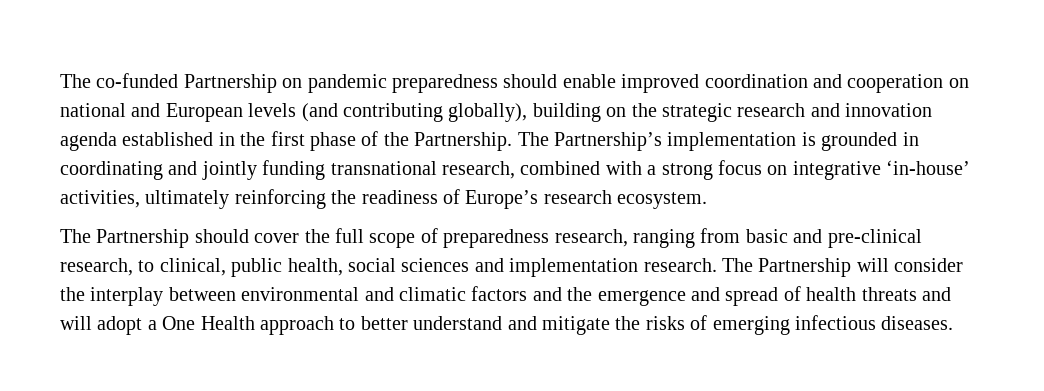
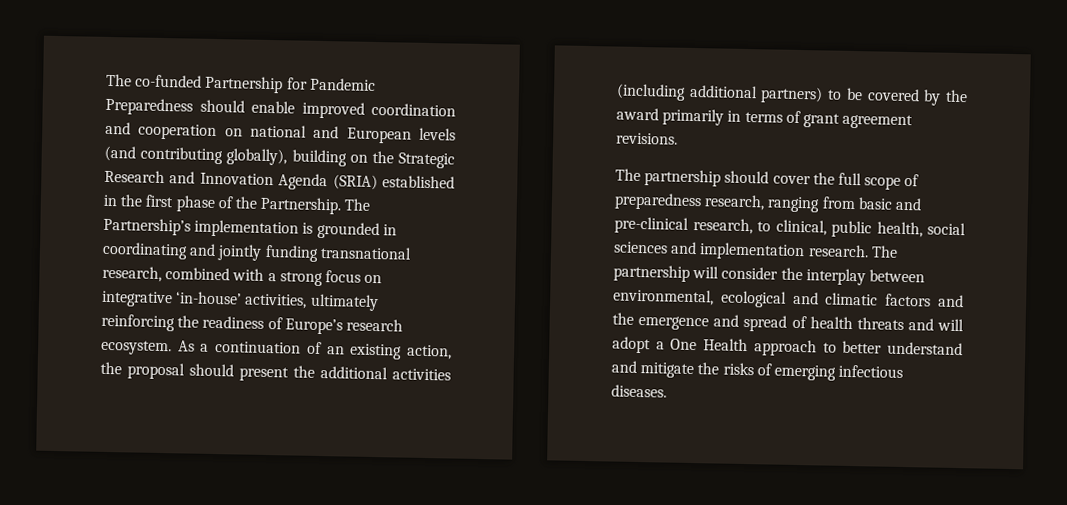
[282,74,498,93] on pandemic preparedness -> [286,77,376,91] [105,97,193,116] for Pandemic Preparedness
[661,103,933,122] [60,132,117,151] strategic research and innovation agenda -> [398,152,455,169] [104,169,378,191] Strategic Research and Innovation Agenda (SRIA)
[60,229,190,248] // The Partnership -> [177,340,452,360] [100,361,451,382] [616,83,968,106] [616,107,914,130] [616,132,678,145] [615,168,722,187] As a continuation of an existing action, the proposal should present the additional activities (including additional partners) to be covered by the award primarily in terms of grant agreement revisions. // The partnership
[758,258,852,277] Partnership -> [613,264,690,282] partnership
[241,287,360,301] environmental -> [613,288,787,308] environmental, ecological

